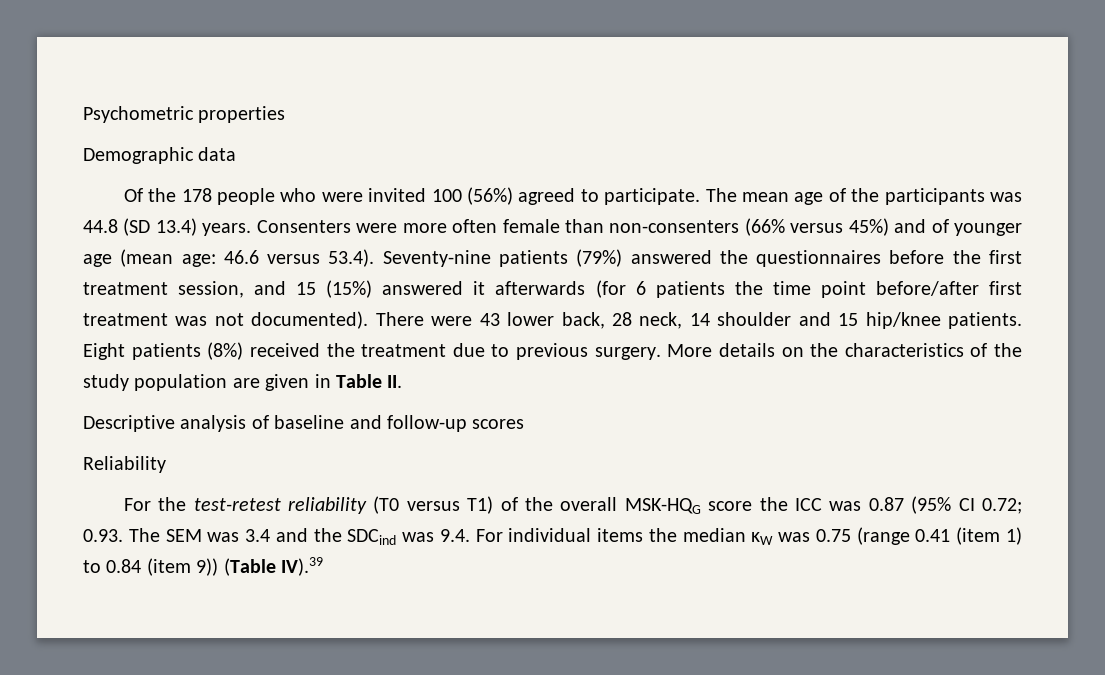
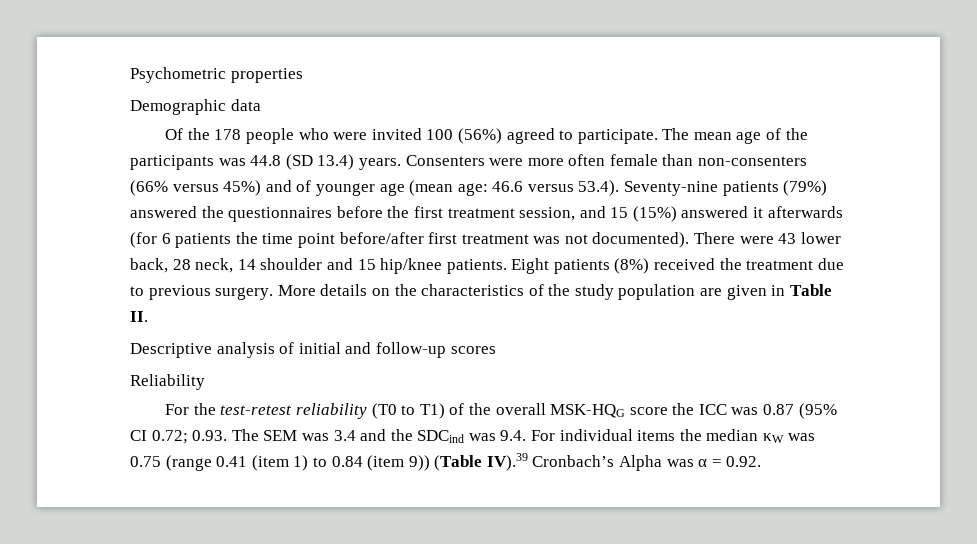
[274,415,345,429] baseline -> [298,342,341,354] initial
[406,501,460,511] versus -> [401,405,416,415] to
(323, 566) none -> [532,455,762,471] Cronbach’s Alpha was α = 0.92.

